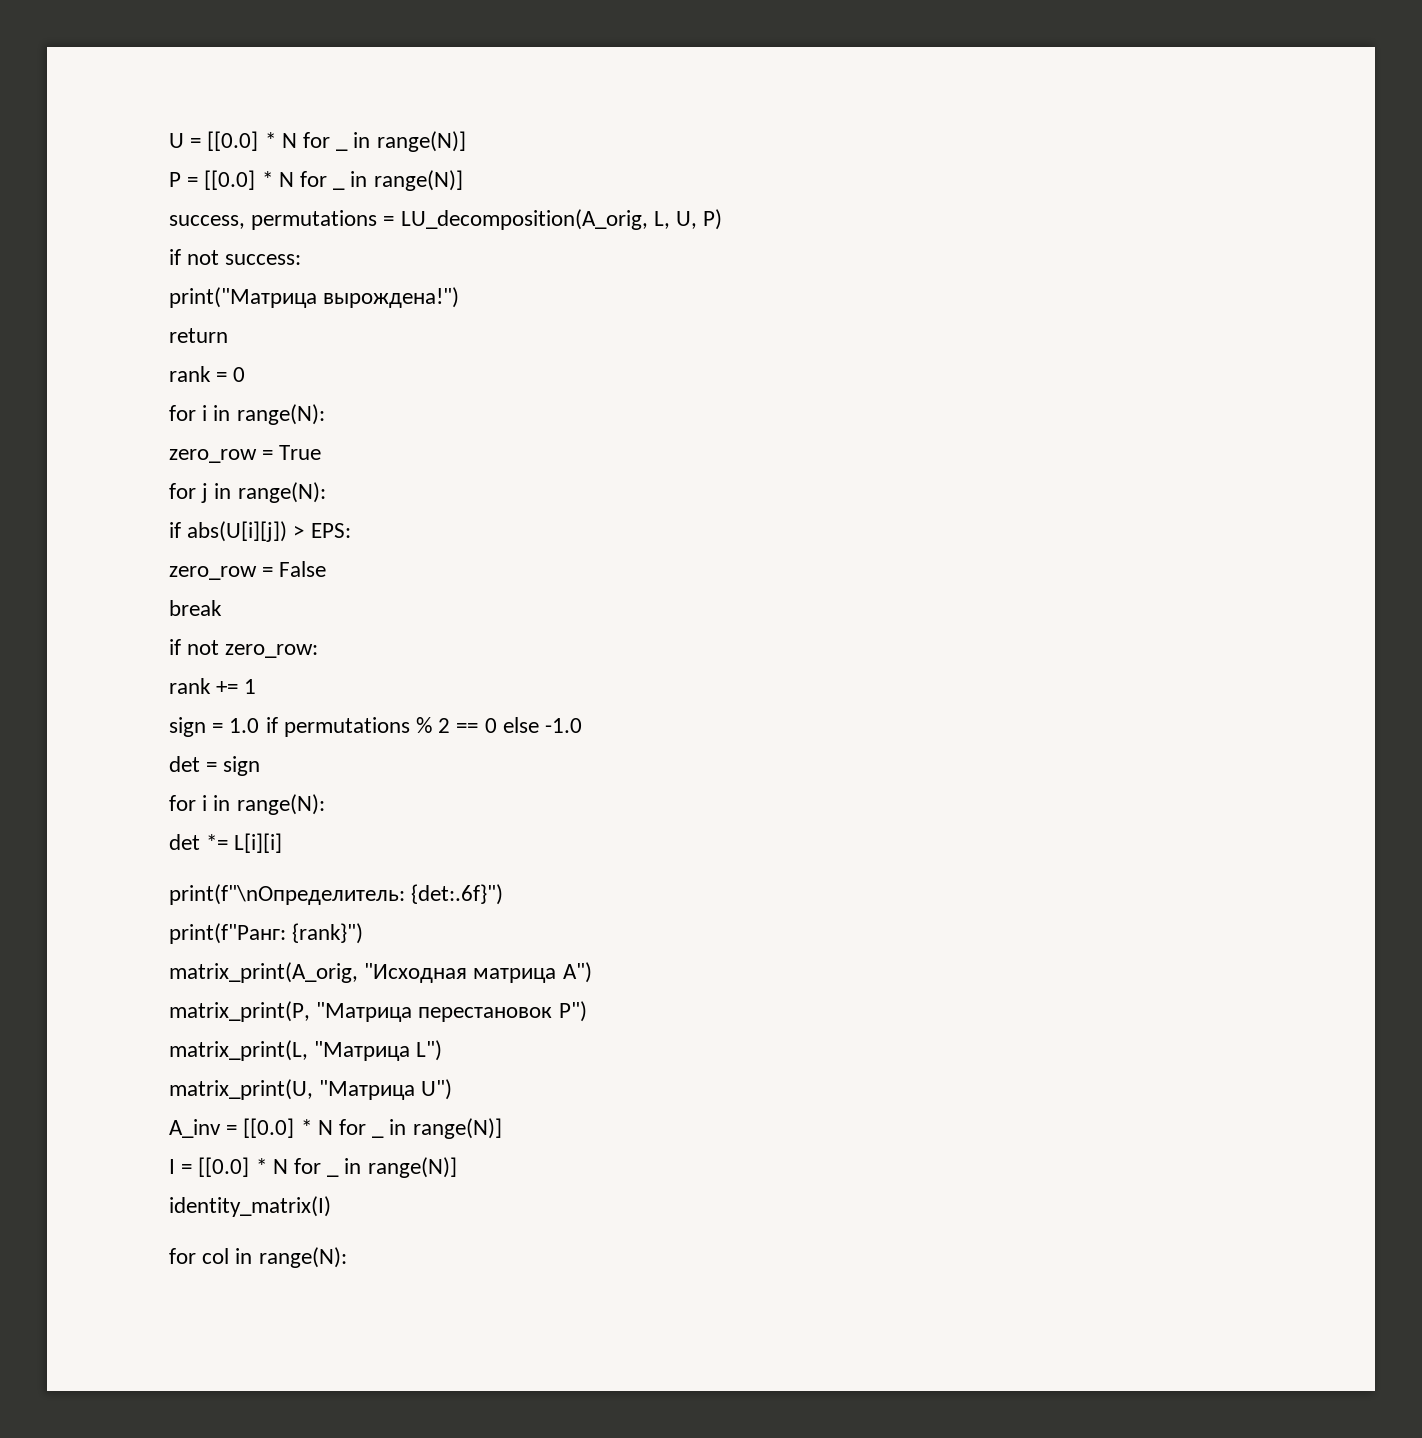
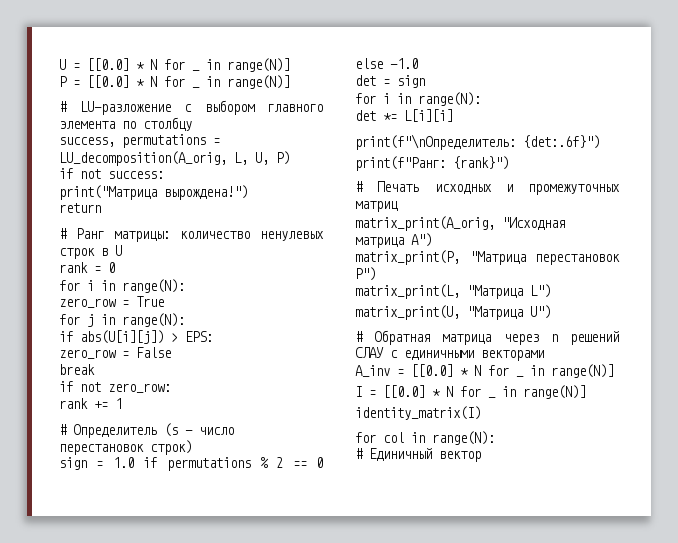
(463, 180) none -> [59,100,323,115] [59,117,192,131] // # LU-разложение с выбором главного элемента по столбцу
(228, 335) none -> [59,228,324,242] [59,245,122,259] // # Ранг матрицы: количество ненулевых строк в U
(257, 686) none -> [59,423,234,438] [59,440,192,455] // # Определитель (s — число перестановок строк)
(364, 933) none -> [355,181,620,195] [355,201,398,212] // # Печать исходных и промежуточных матриц
(453, 1089) none -> [355,330,619,345] [355,347,544,361] // # Обратная матрица через n решений СЛАУ с единичными векторами
(347, 1257) none -> [355,448,481,462] // # Единичный вектор

